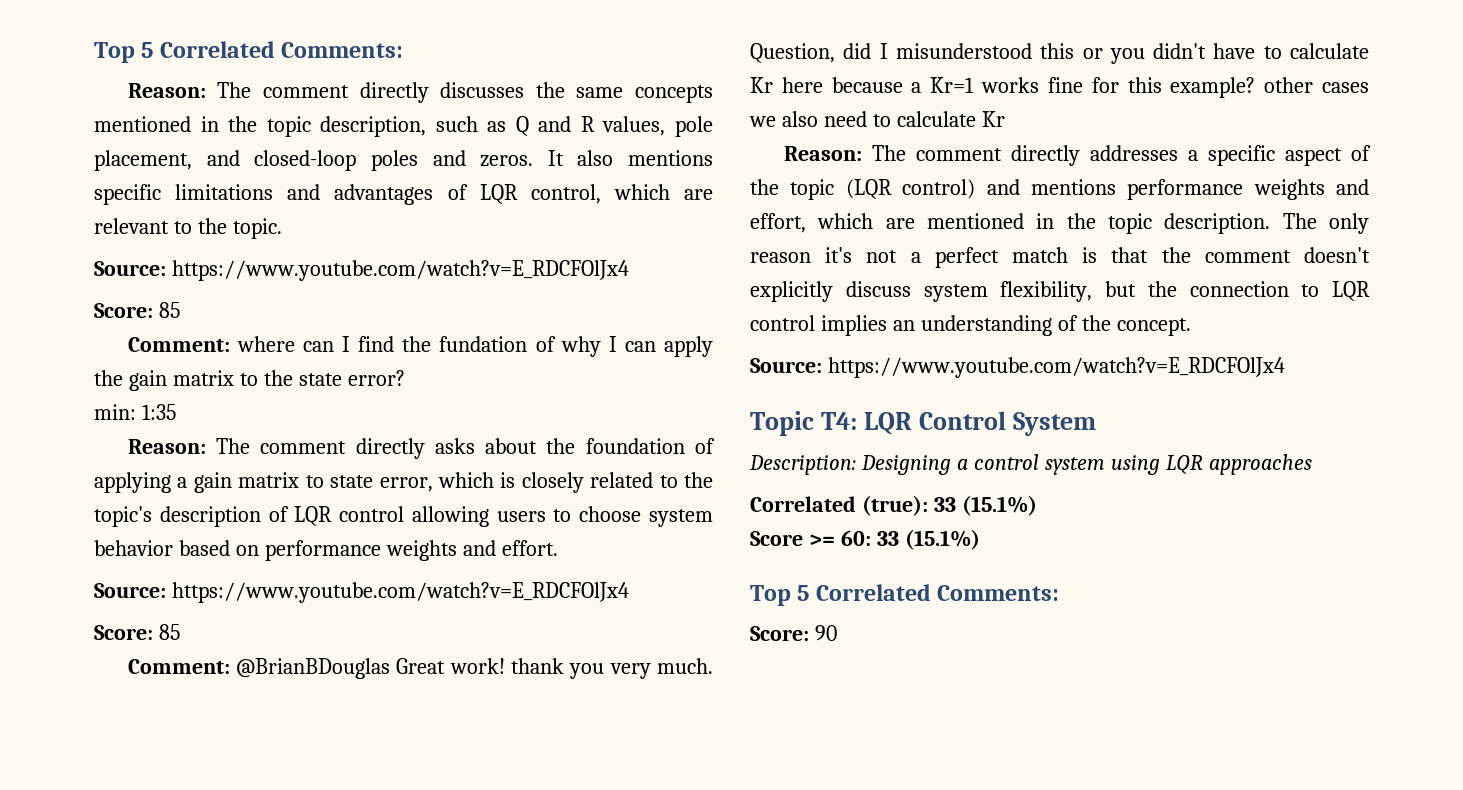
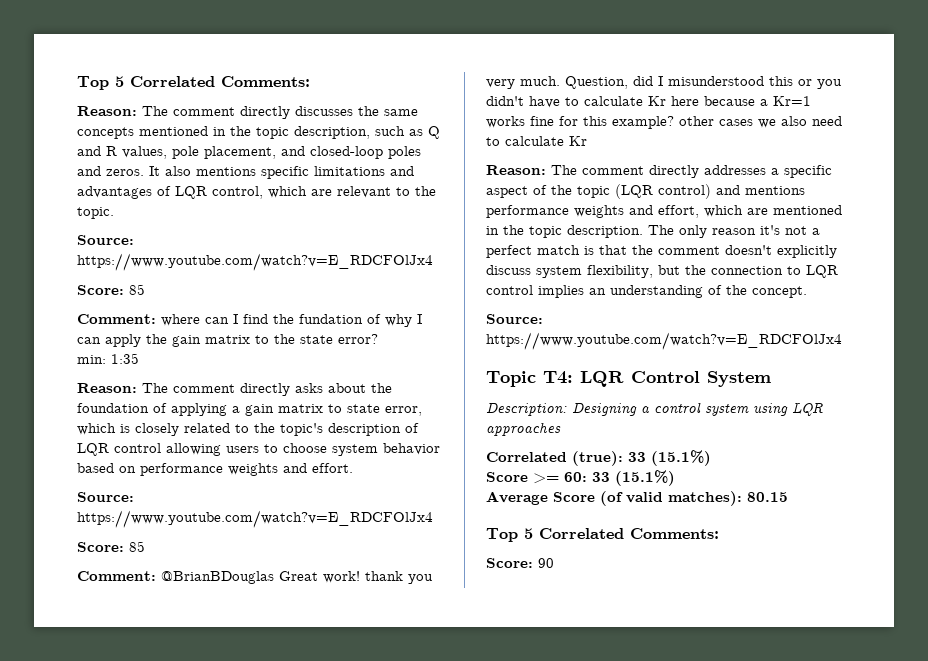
(980, 539) none -> [486,491,788,506] // Average Score (of valid matches): 80.15

